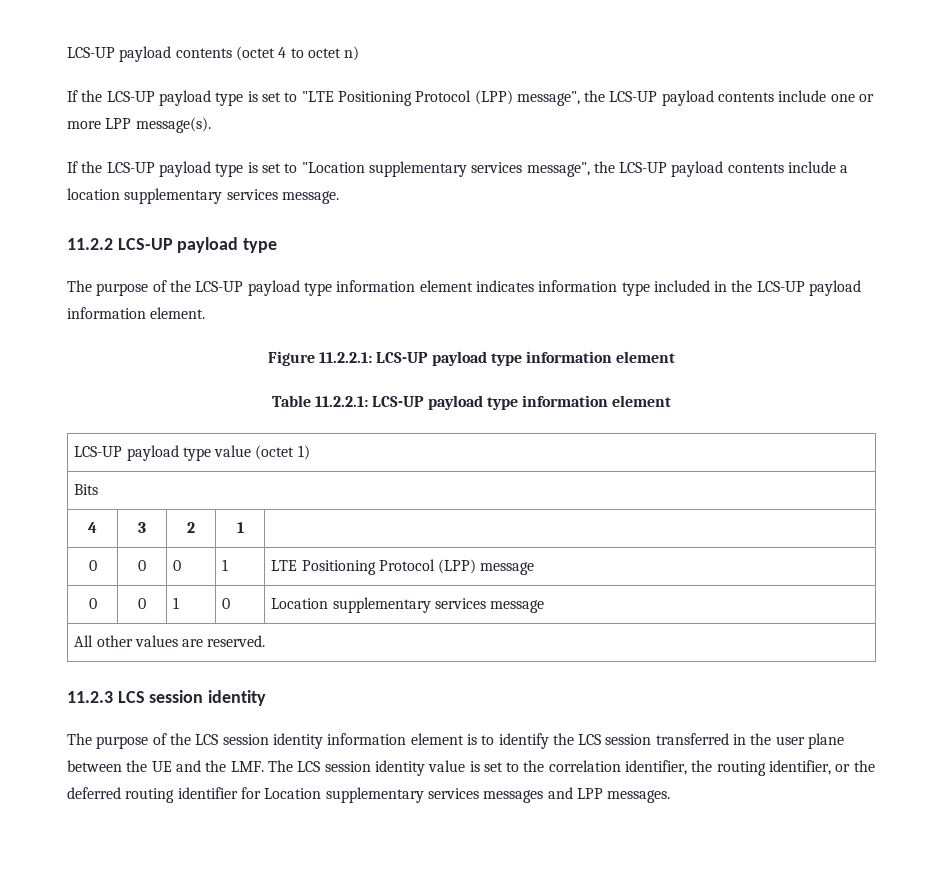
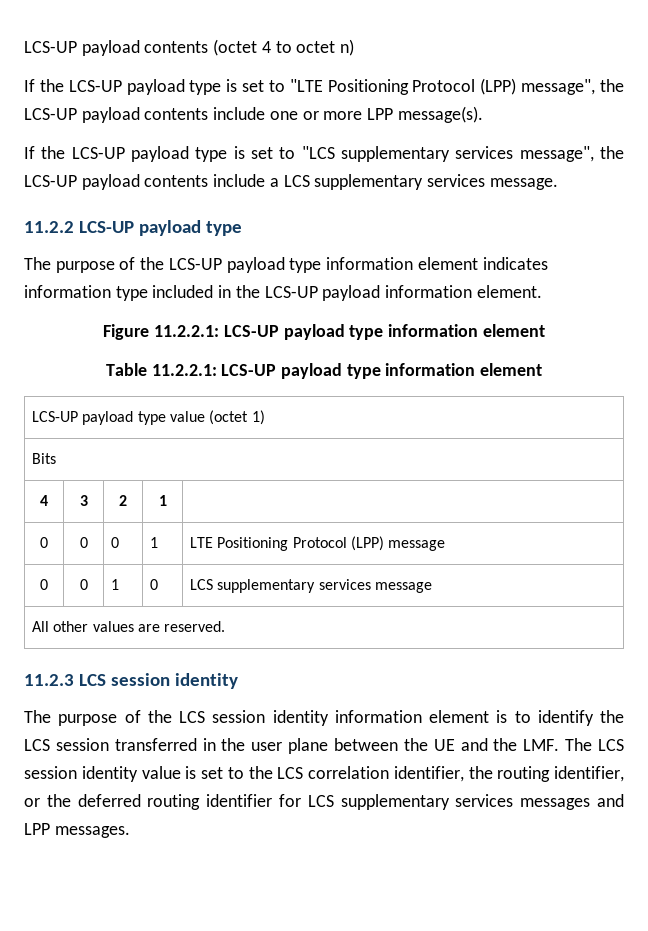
[301,162,365,173] "Location -> [301,146,335,159] "LCS
[67,188,120,200] location -> [283,175,310,187] LCS
[271,598,329,609] Location -> [189,579,213,590] LCS
(545, 766) none -> [277,767,304,779] LCS
[264,788,322,799] Location -> [307,795,334,807] LCS

